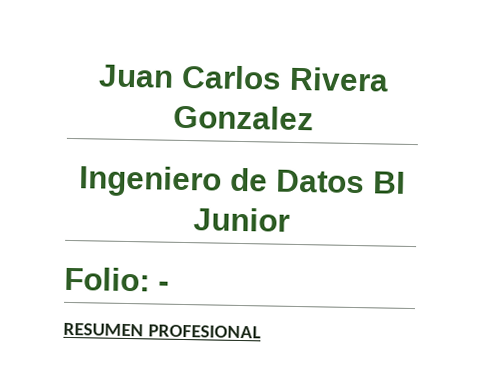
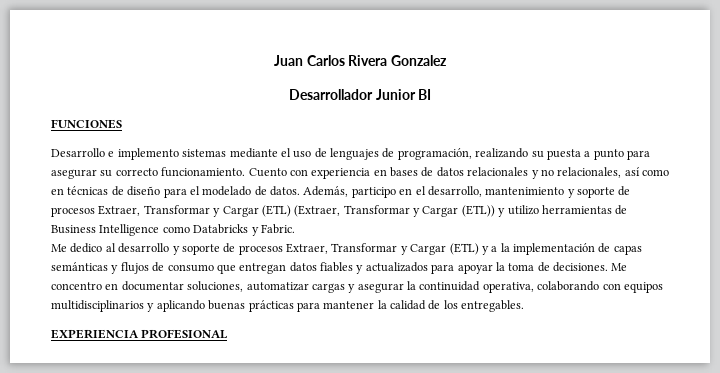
[77,165,406,198] [192,207,290,232] [64,266,169,292] [63,322,144,337] Ingeniero de Datos BI Junior // Folio: - // RESUMEN -> [288,89,432,100] [51,119,122,129] [51,148,650,160] [51,167,669,179] [51,186,631,198] [51,205,628,217] [51,224,295,236] [51,243,642,255] [51,262,628,274] [51,281,663,293] [51,300,525,312] [51,329,139,339] Desarrollador Junior BI // FUNCIONES // Desarrollo e implemento sistemas mediante el uso de lenguajes de programación, realizando su puesta a punto para asegurar su correcto funcionamiento. Cuento con experiencia en bases de datos relacionales y no relacionales, así como en técnicas de diseño para el modelado de datos. Además, participo en el desarrollo, mantenimiento y soporte de procesos Extraer, Transformar y Cargar (ETL) (Extraer, Transformar y Cargar (ETL)) y utilizo herramientas de Business Intelligence como Databricks y Fabric. // Me dedico al desarrollo y soporte de procesos Extraer, Transformar y Cargar (ETL) y a la implementación de capas semánticas y flujos de consumo que entregan datos fiables y actualizados para apoyar la toma de decisiones. Me concentro en documentar soluciones, automatizar cargas y asegurar la continuidad operativa, colaborando con equipos multidisciplinarios y aplicando buenas prácticas para mantener la calidad de los entregables. // EXPERIENCIA

